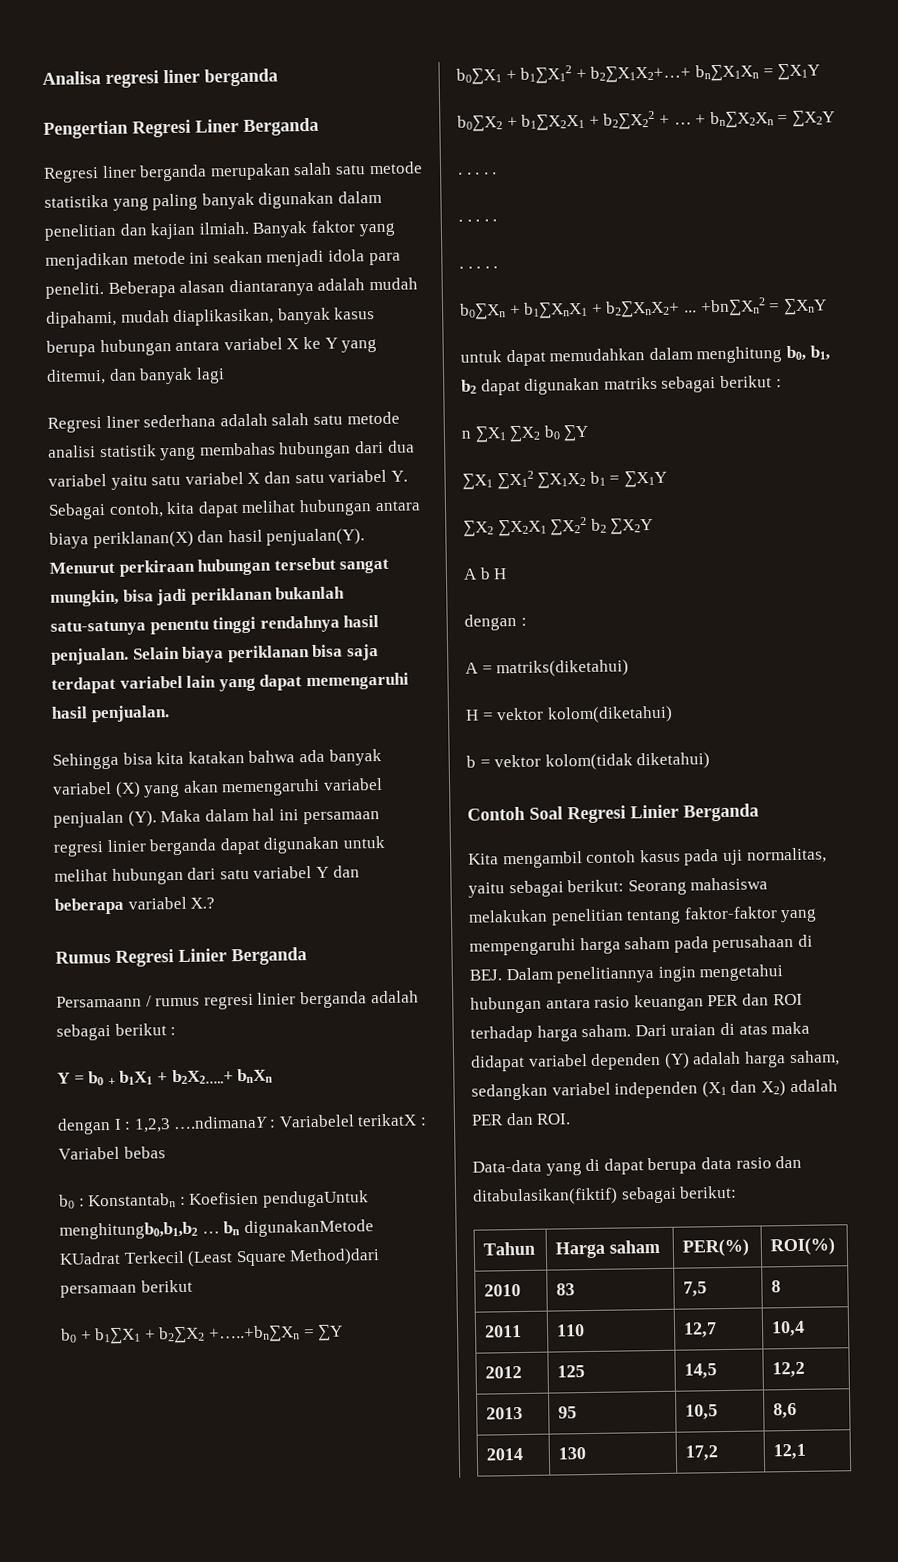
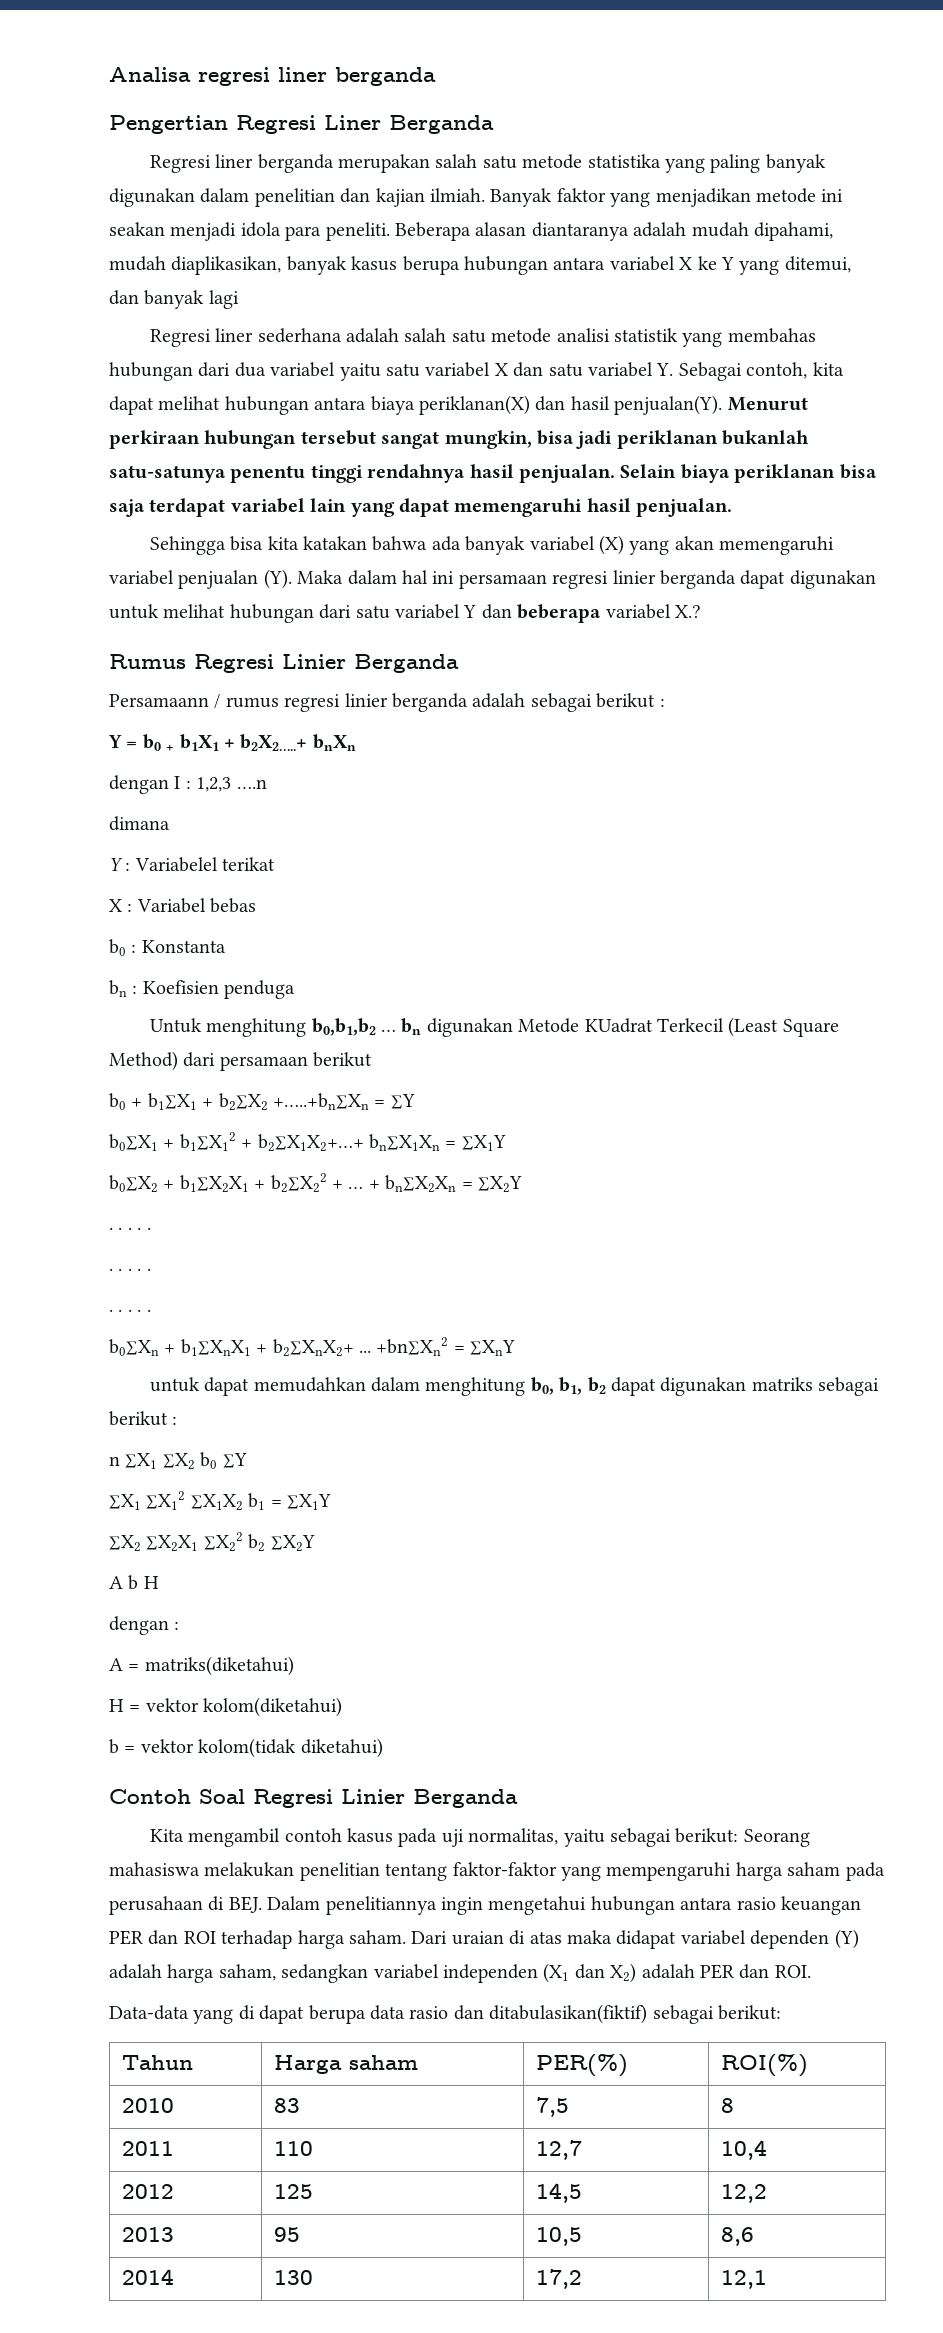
[173,1113,418,1130] ….ndimanaY : Variabelel terikatX -> [236,779,267,789] [109,816,170,831] [109,857,276,872] [109,899,122,912] ….n // dimana // Y : Variabelel terikat // X
[88,1190,369,1209] [59,1219,374,1240] Konstantabn : Koefisien pendugaUntuk menghitungb0,b1,b2 … bn digunakanMetode -> [141,940,226,953] [109,980,296,999] [149,1018,580,1037] Konstanta // bn : Koefisien penduga // Untuk menghitung b0,b1,b2 … bn digunakan Metode
[289,1248,381,1266] Method)dari -> [109,1051,216,1071] Method) dari

